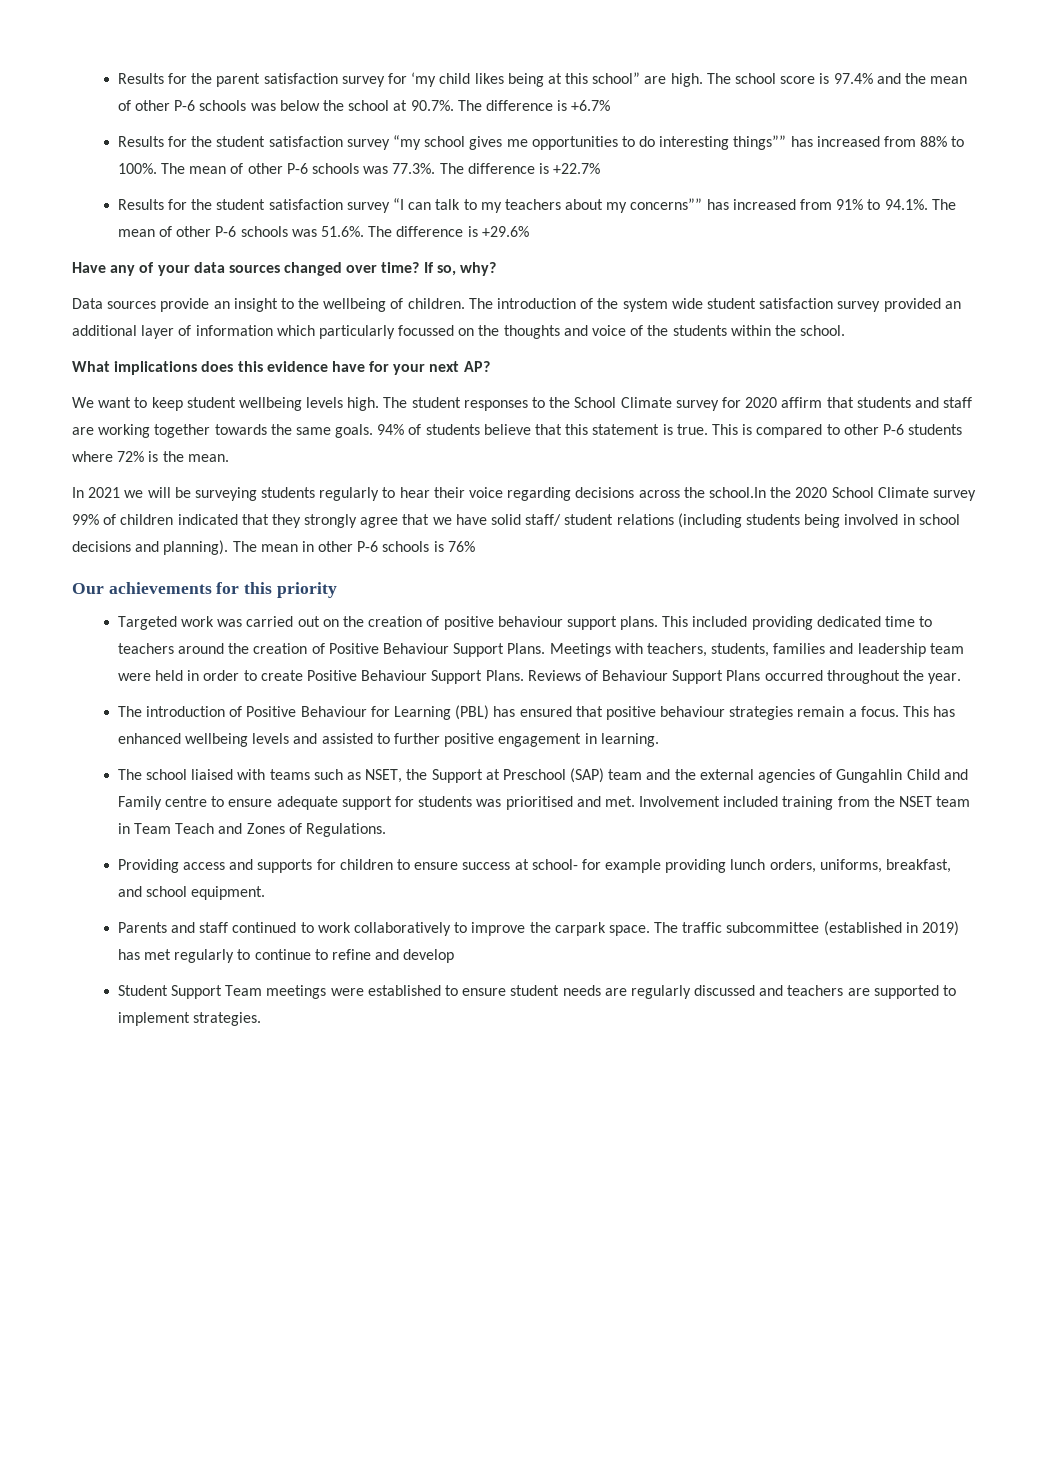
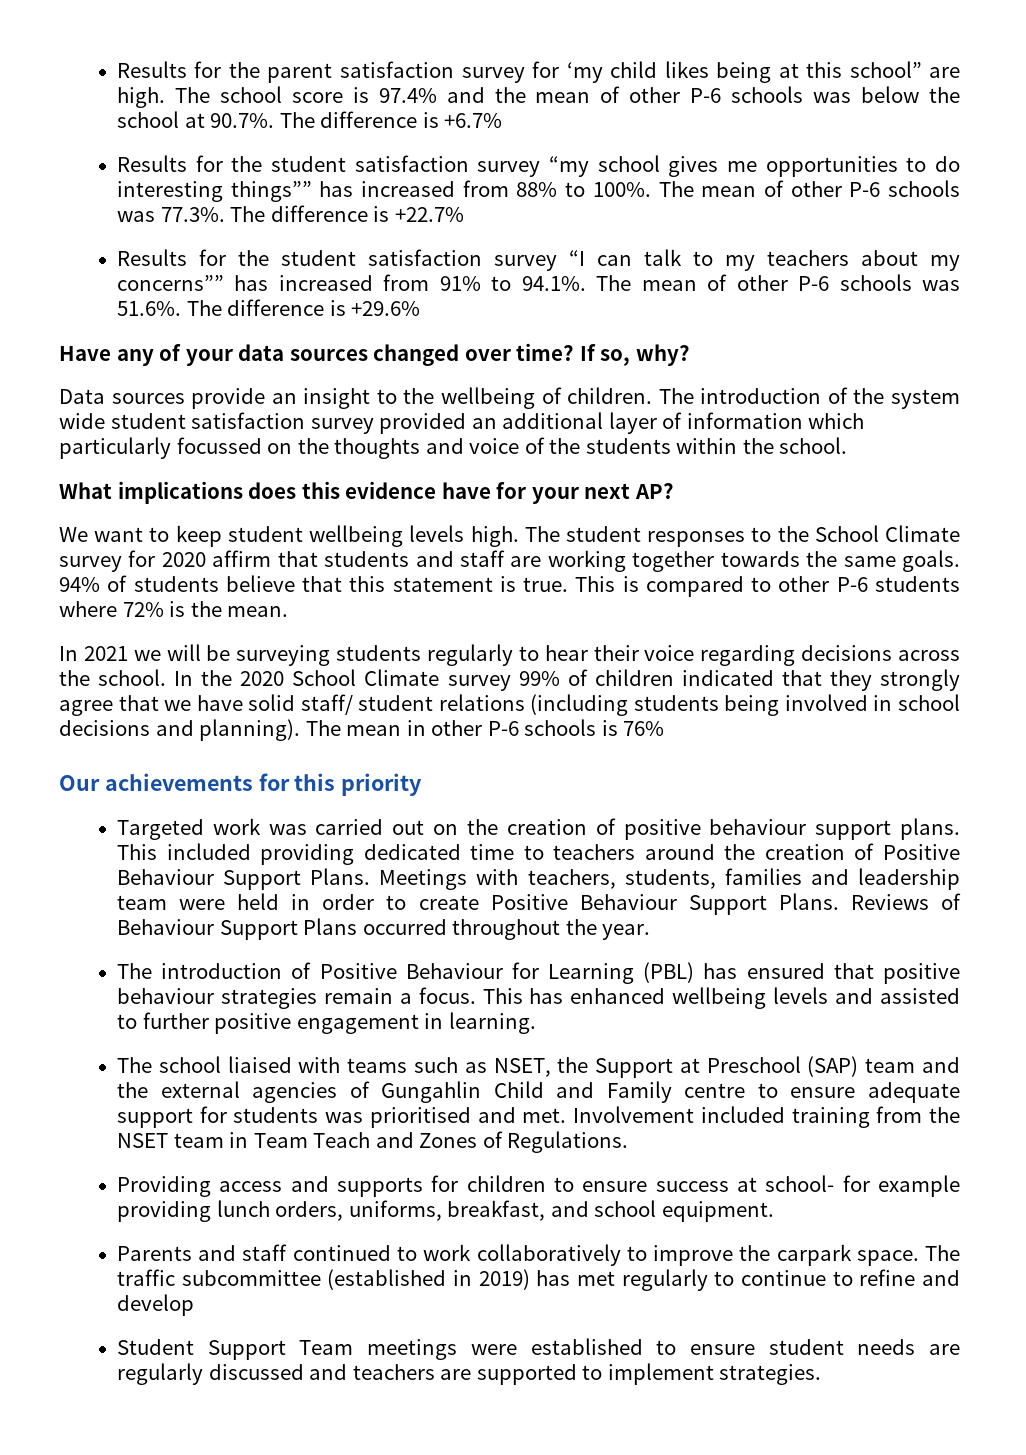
[708,487,766,498] school.In -> [98,669,194,686] school. In

